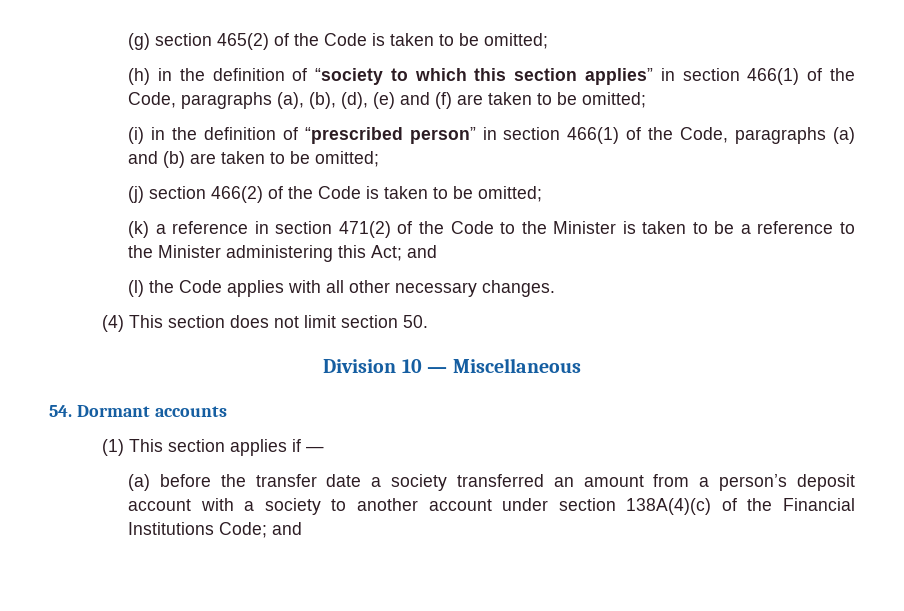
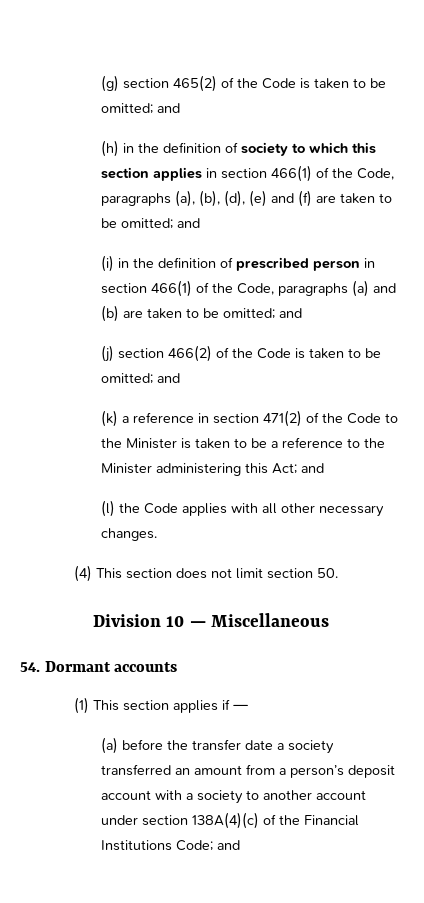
(549, 41) none -> [156,103,180,113] and
[315,68,384,85] “society -> [240,142,288,156] society
[585,68,654,85] applies” -> [152,167,202,181] applies
(647, 100) none -> [176,218,200,228] and
[304,127,476,144] “prescribed person” -> [235,257,360,271] prescribed person
(380, 159) none -> [278,308,302,318] and
(543, 194) none -> [156,373,180,383] and

